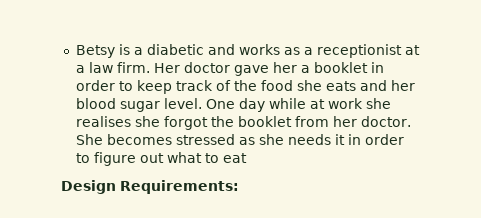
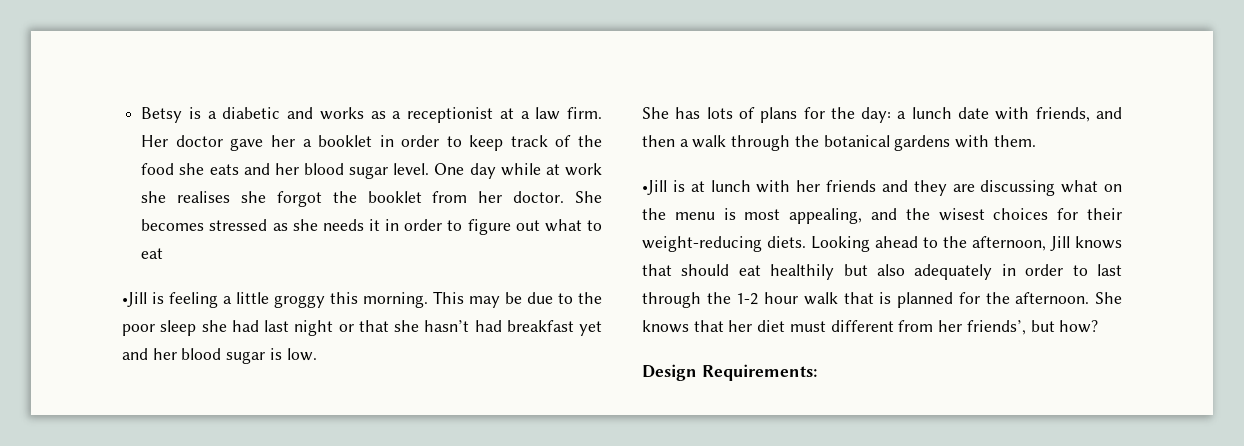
(247, 158) none -> [122,291,602,308] [122,320,602,336] [122,348,317,364] [642,107,1122,123] [642,135,1036,151] [642,180,1122,196] [642,208,1122,224] [642,236,1122,252] [642,264,1122,280] [642,292,1122,308] [642,320,1099,335] // •Jill is feeling a little groggy this morning. This may be due to the poor sleep she had last night or that she hasn’t had breakfast yet and her blood sugar is low. // She has lots of plans for the day: a lunch date with friends, and then a walk through the botanical gardens with them. // •Jill is at lunch with her friends and they are discussing what on the menu is most appealing, and the wisest choices for their weight-reducing diets. Looking ahead to the afternoon, Jill knows that should eat healthily but also adequately in order to last through the 1-2 hour walk that is planned for the afternoon. She knows that her diet must different from her friends’, but how?

